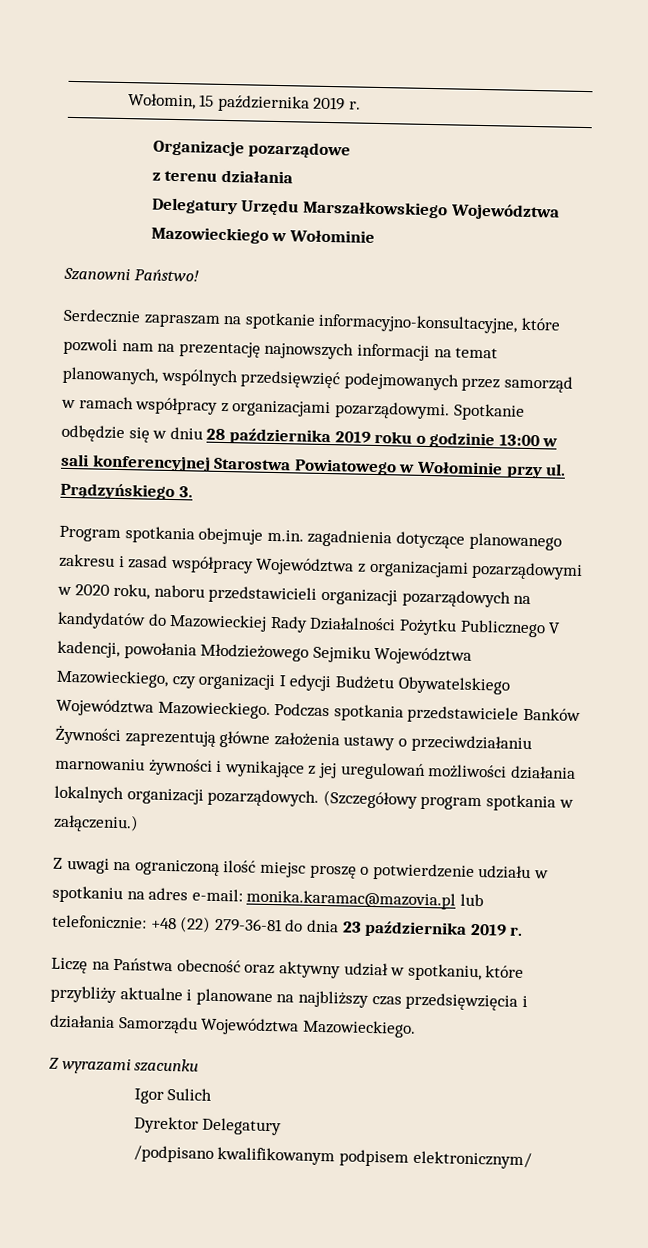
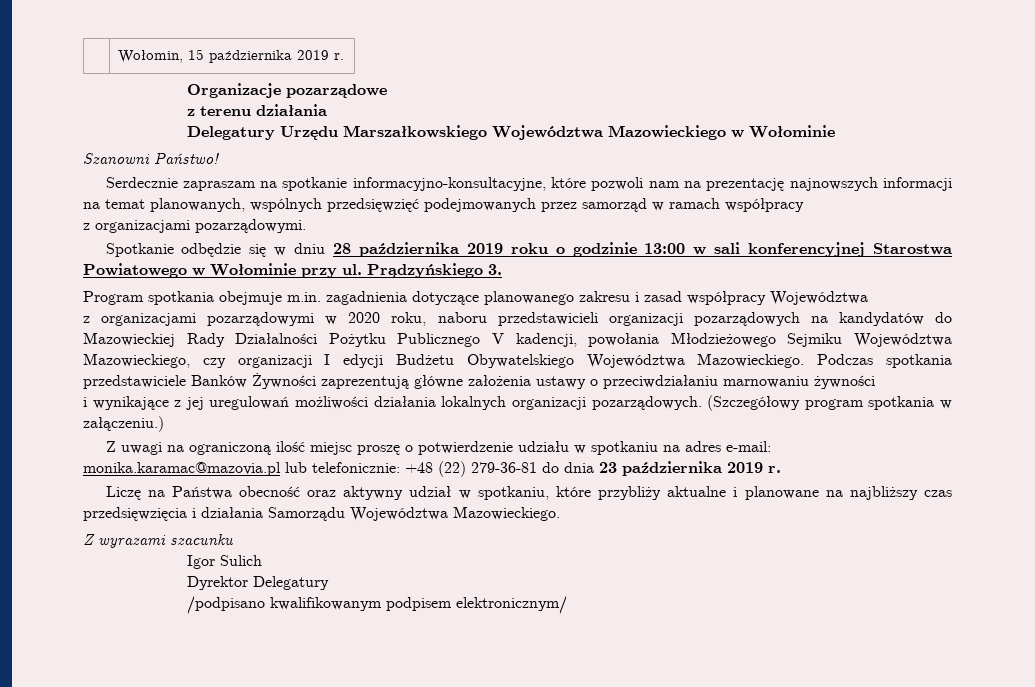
(219, 406) none -> (804, 205) //
(450, 410) none -> (306, 226) //
(355, 566) none -> (868, 298) //
(213, 767) none -> (875, 382) //

